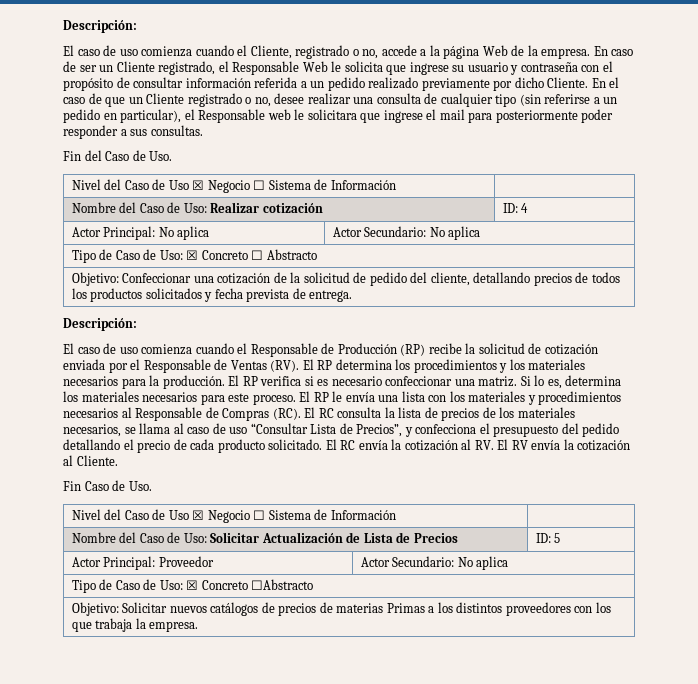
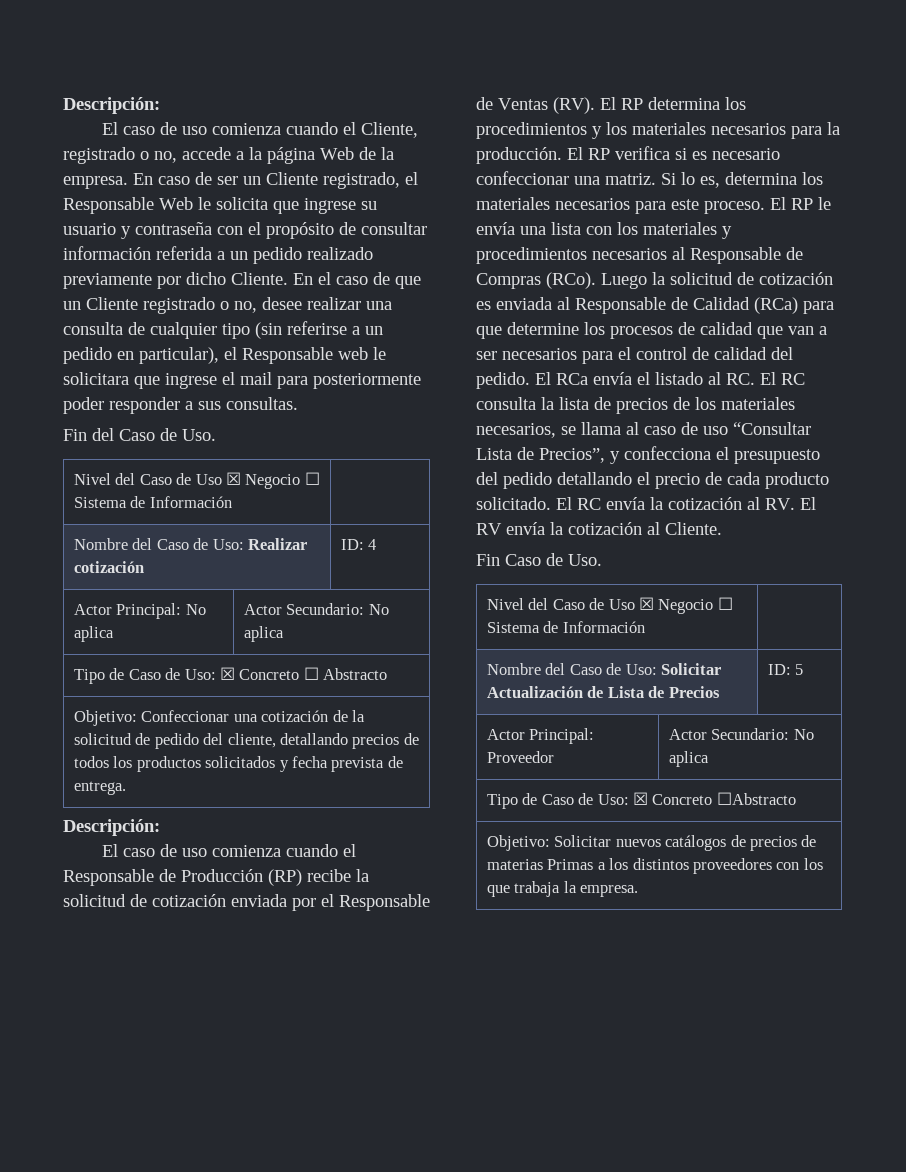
[272,408,301,420] (RC). -> [546,272,833,289] [476,297,834,314] [476,322,827,339] [476,347,793,364] [476,372,755,389] (RCo). Luego la solicitud de cotización es enviada al Responsable de Calidad (RCa) para que determine los procesos de calidad que van a ser necesarios para el control de calidad del pedido. El RCa envía el listado al RC.

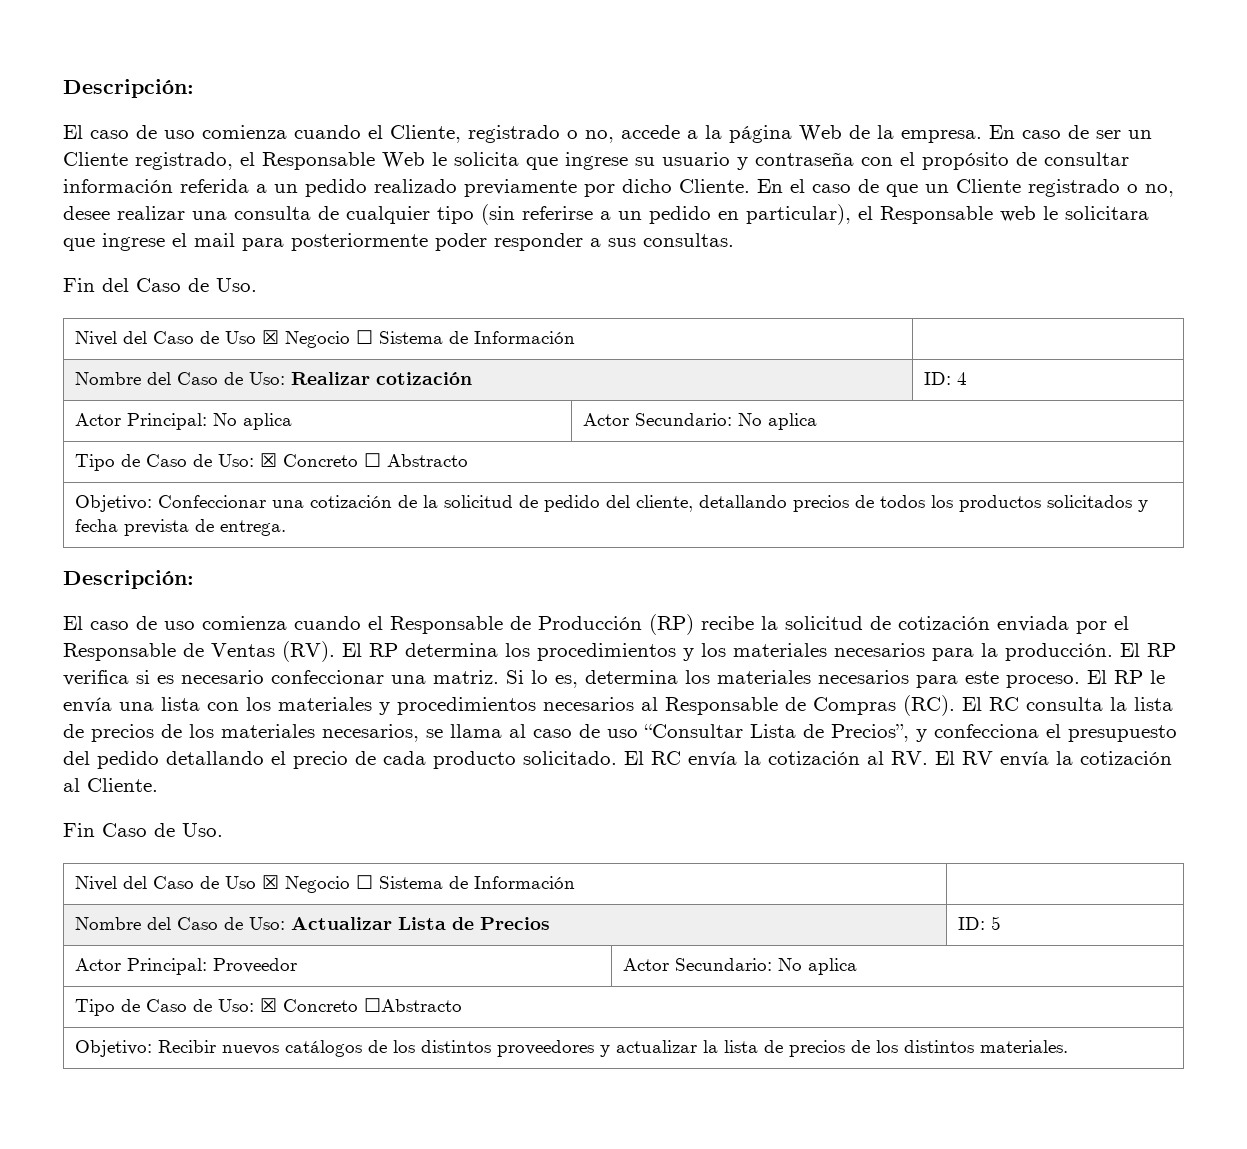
[546,272,833,289] [476,297,834,314] [476,322,827,339] [476,347,793,364] [476,372,755,389] (RCo). Luego la solicitud de cotización es enviada al Responsable de Calidad (RCa) para que determine los procesos de calidad que van a ser necesarios para el control de calidad del pedido. El RCa envía el listado al RC. -> [903,695,955,716] (RC).
[661,663,722,675] [486,686,604,698] Solicitar Actualización de -> [291,917,393,930] Actualizar
[554,835,612,847] Solicitar -> [158,1040,217,1053] Recibir
[750,835,817,851] [486,858,823,874] [486,881,639,897] precios de materias Primas a los distintos proveedores con los que trabaja la empresa. -> [393,1040,1069,1057] los distintos proveedores y actualizar la lista de precios de los distintos materiales.

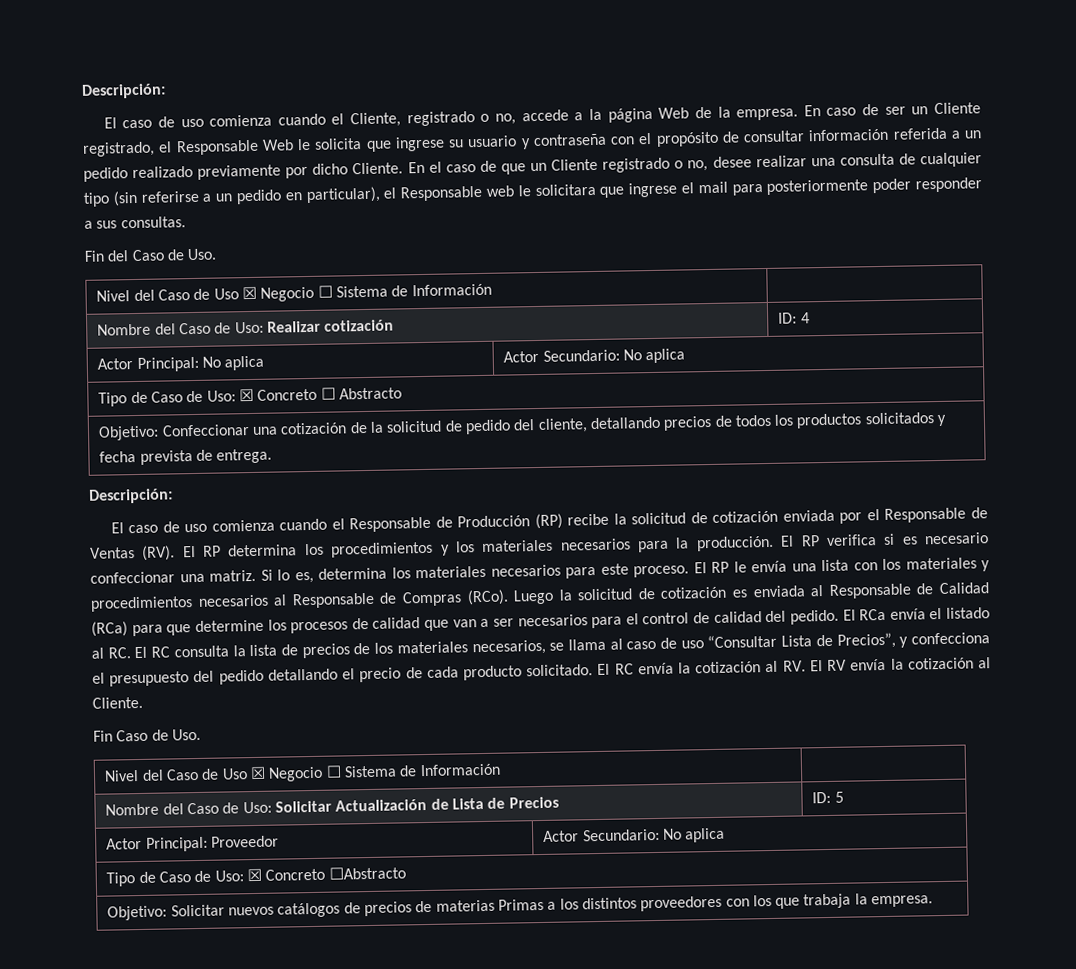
[903,695,955,716] (RC). -> [466,582,990,606] [91,607,990,637] [91,647,131,659] (RCo). Luego la solicitud de cotización es enviada al Responsable de Calidad (RCa) para que determine los procesos de calidad que van a ser necesarios para el control de calidad del pedido. El RCa envía el listado al RC.
[291,917,393,930] Actualizar -> [274,798,449,813] Solicitar Actualización de
[158,1040,217,1053] Recibir -> [170,904,225,917] Solicitar
[393,1040,1069,1057] los distintos proveedores y actualizar la lista de precios de los distintos materiales. -> [363,893,934,917] precios de materias Primas a los distintos proveedores con los que trabaja la empresa.

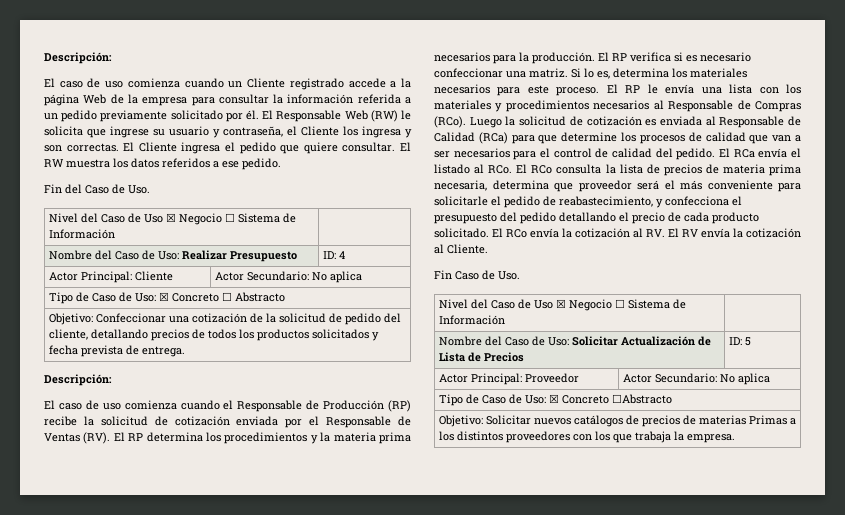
[81,83,166,99] [103,111,517,129] Descripción: // El caso de uso comienza cuando el Cliente, registrado o no, -> [44,52,112,64] [44,78,344,90] Descripción: // El caso de uso comienza cuando un Cliente registrado
[736,102,982,121] [82,141,173,157] empresa. En caso de ser un Cliente registrado, el -> [142,94,412,106] [44,110,274,122] empresa para consultar la información referida a un pedido previamente solicitado por él. El
(294, 145) none -> [370,110,398,122] (RW)
[532,127,982,147] [83,152,982,182] [83,177,982,207] [84,216,186,229] contraseña con el propósito de consultar información referida a un pedido realizado previamente por dicho Cliente. En el caso de que un Cliente registrado o no, desee realizar una consulta de cualquier tipo (sin referirse a un pedido en particular), el Responsable web le solicitara que ingrese el mail para posteriormente poder responder a sus consultas. -> [223,126,412,138] [44,142,411,154] [44,158,281,170] contraseña, el Cliente los ingresa y son correctas. El Cliente ingresa el pedido que quiere consultar. El RW muestra los datos referidos a ese pedido.
[324,319,395,332] cotización -> [229,251,297,262] Presupuesto
[201,355,265,371] No aplica -> [134,271,173,281] Cliente
[454,539,554,553] los materiales -> [320,432,411,444] la materia prima
[107,646,171,659] RC. El RC -> [488,164,553,174] RCo. El RCo
[374,632,896,656] los materiales necesarios, se llama al caso de uso “Consultar Lista de Precios”, -> [722,164,801,176] [434,180,801,192] [434,196,653,208] materia prima necesaria, determina que proveedor será el más conveniente para solicitarle el pedido de reabastecimiento,
[614,663,634,675] RC -> [506,229,527,238] RCo

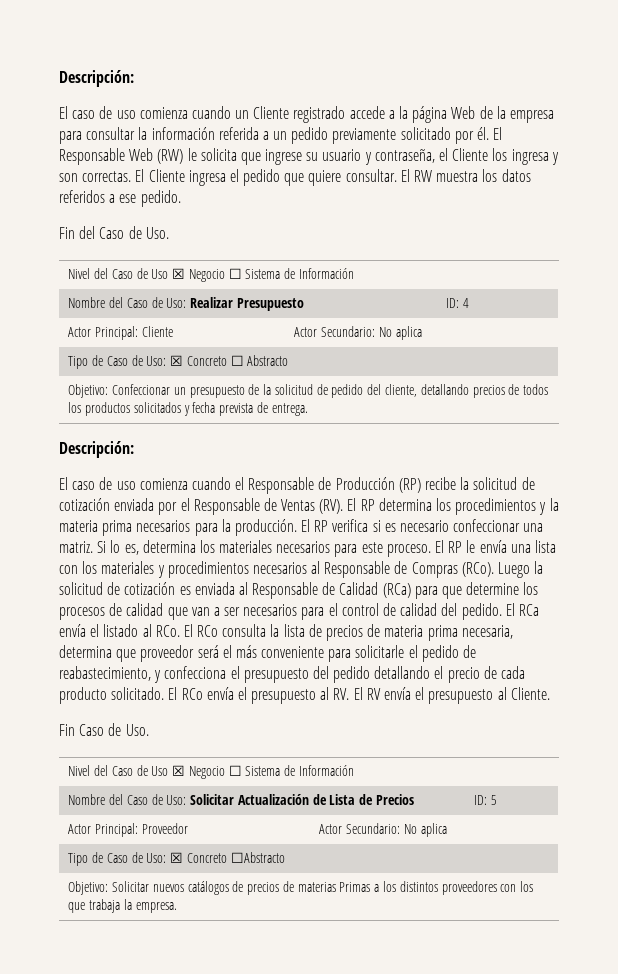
[168,313,247,323] una cotización -> [173,385,245,398] un presupuesto
[562,228,630,238] la cotización -> [237,687,317,704] el presupuesto
[733,228,801,238] la cotización -> [415,687,494,704] el presupuesto

